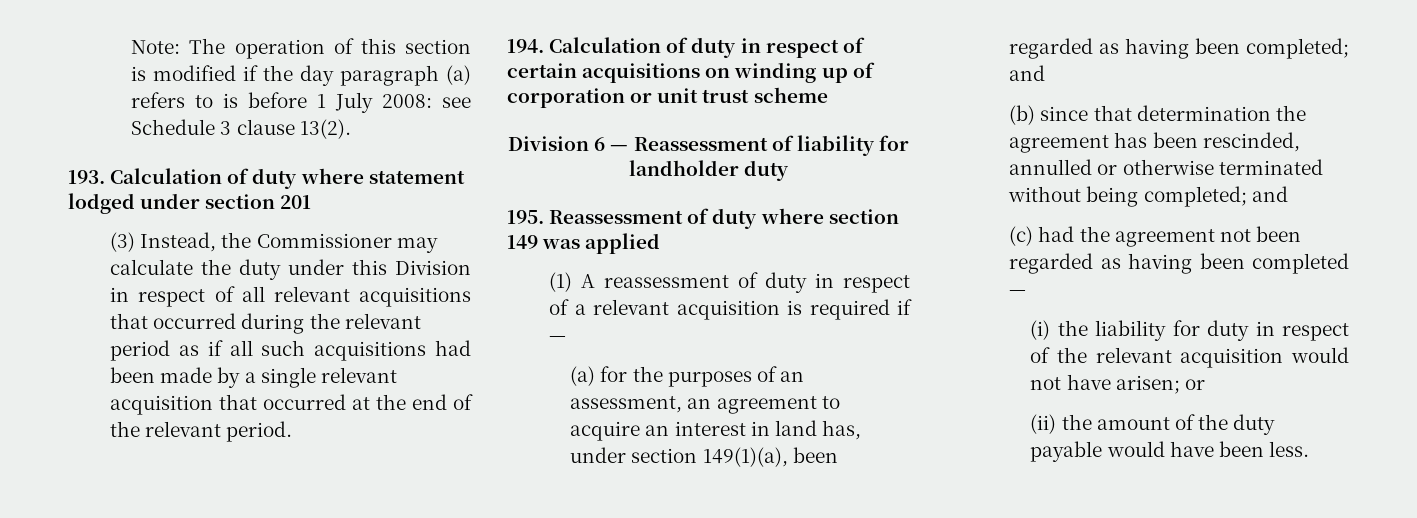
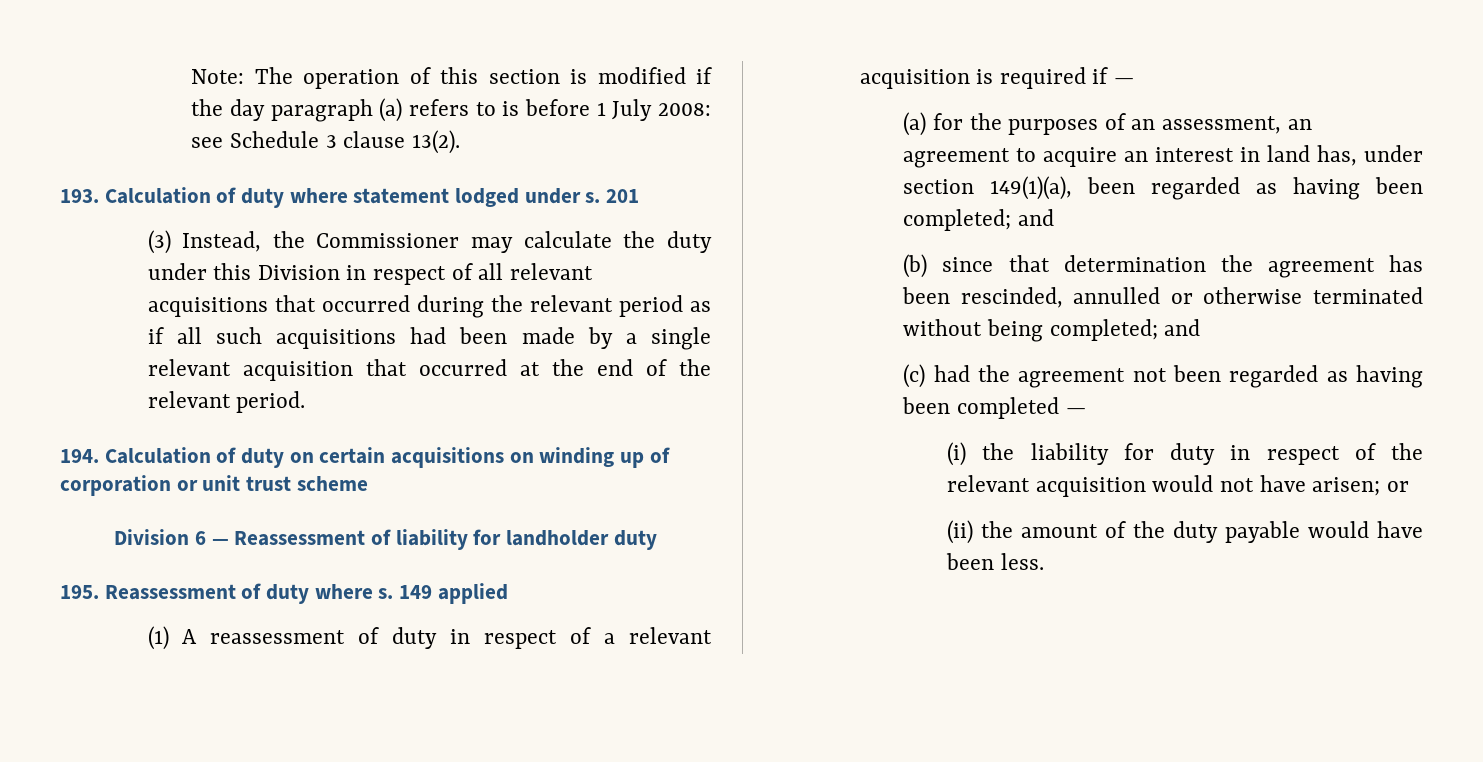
[205,194,276,209] section -> [585,192,601,203] s.
[740,37,865,58] in respect of -> [289,452,314,463] on
[828,209,899,224] [507,235,581,249] section 149 was -> [378,585,433,599] s. 149

